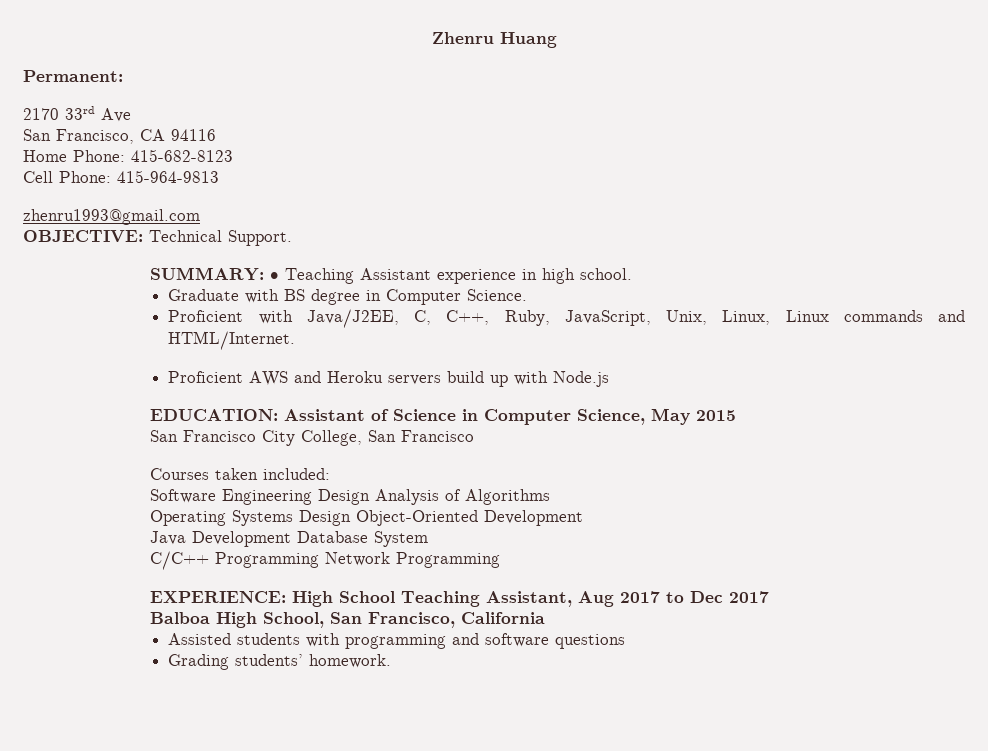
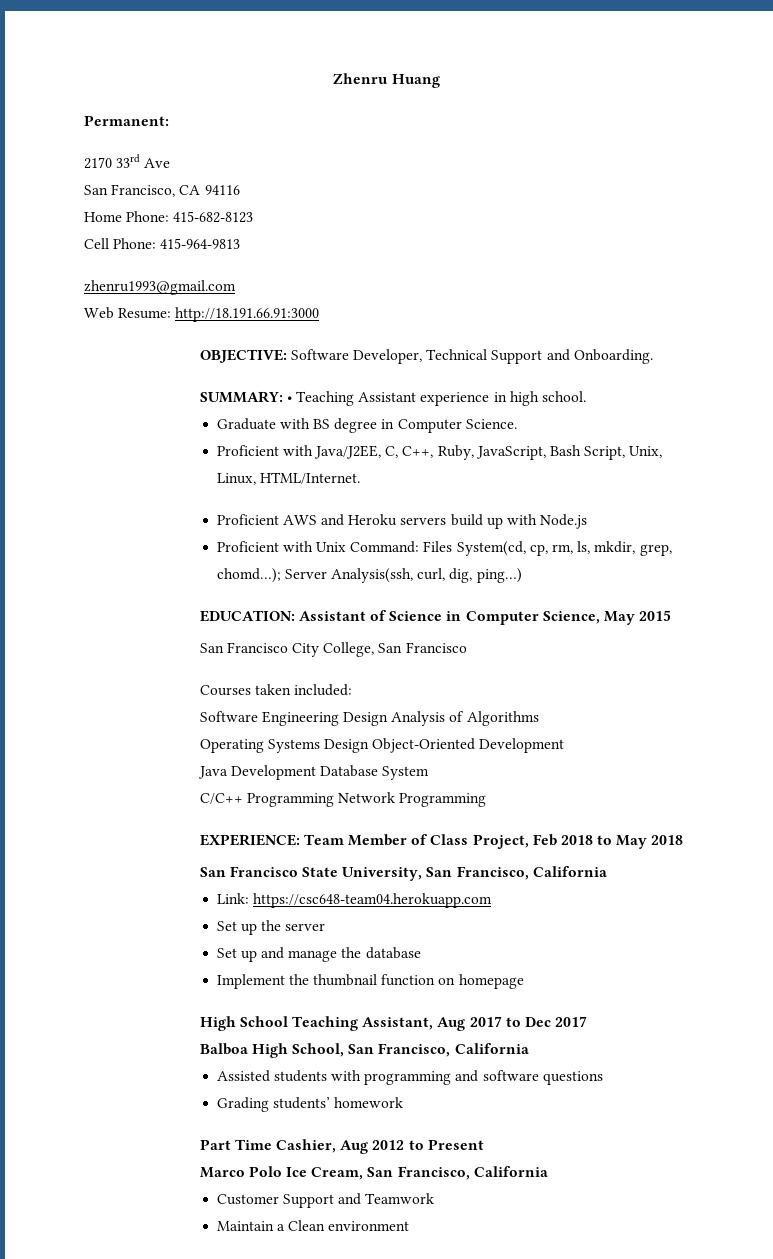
[23,230,292,246] OBJECTIVE: Technical Support. -> [84,307,320,322] [199,349,653,364] Web Resume: http://18.191.66.91:3000 // OBJECTIVE: Software Developer, Technical Support and Onboarding.
[666,310,965,325] Unix, Linux, Linux commands and -> [549,445,663,460] [216,473,256,485] Bash Script, Unix, Linux,
(610, 379) none -> [216,541,672,556] [216,568,522,583] // Proficient with Unix Command: Files System(cd, cp, rm, ls, mkdir, grep, chomd…); Server Analysis(ssh, curl, dig, ping…)
(287, 597) none -> [303,834,684,849] [199,866,607,881] [216,893,492,908] [216,920,326,935] [216,947,421,962] [216,974,524,989] Team Member of Class Project, Feb 2018 to May 2018 // San Francisco State University, San Francisco, California // Link: https://csc648-team04.herokuapp.com // Set up the server // Set up and manage the database // Implement the thumbnail function on homepage //
[309,654,392,668] homework. -> [334,1097,404,1108] [199,1139,484,1154] [199,1166,548,1180] [216,1193,435,1208] [216,1220,410,1231] homework // Part Time Cashier, Aug 2012 to Present // Marco Polo Ice Cream, San Francisco, California // Customer Support and Teamwork // Maintain a Clean environment

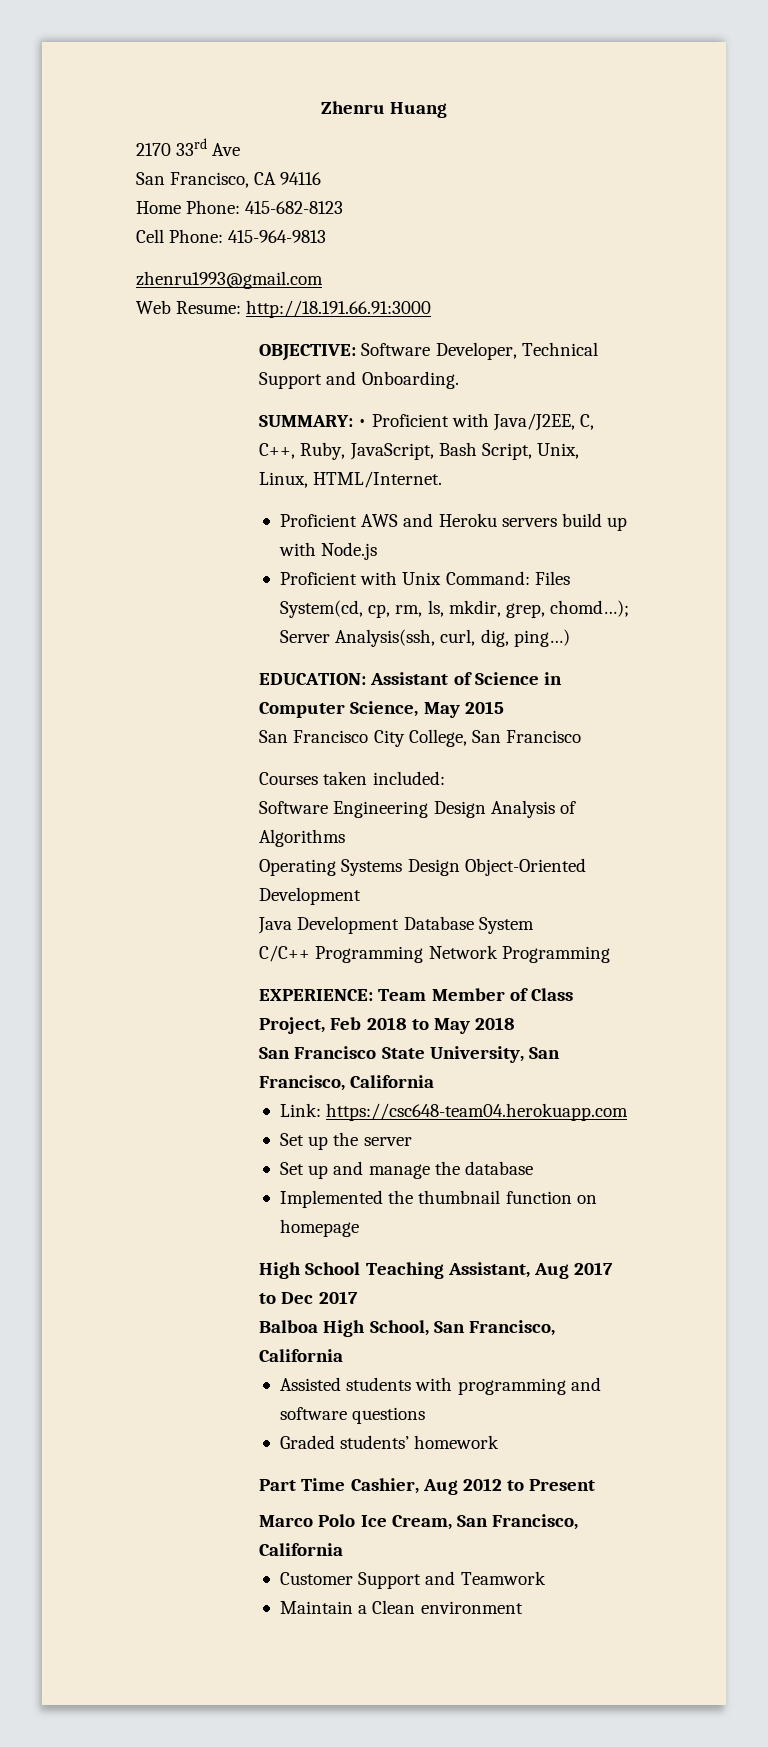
[84,115,169,126] // Permanent: -> (448, 110) none
[296,391,586,406] [216,418,517,433] Teaching Assistant experience in high school. // Graduate with BS degree in Computer Science. // -> (367, 423) none
[216,974,285,989] Implement -> [280,1190,384,1208] Implemented
[216,1097,269,1112] Grading -> [280,1435,336,1449] Graded

